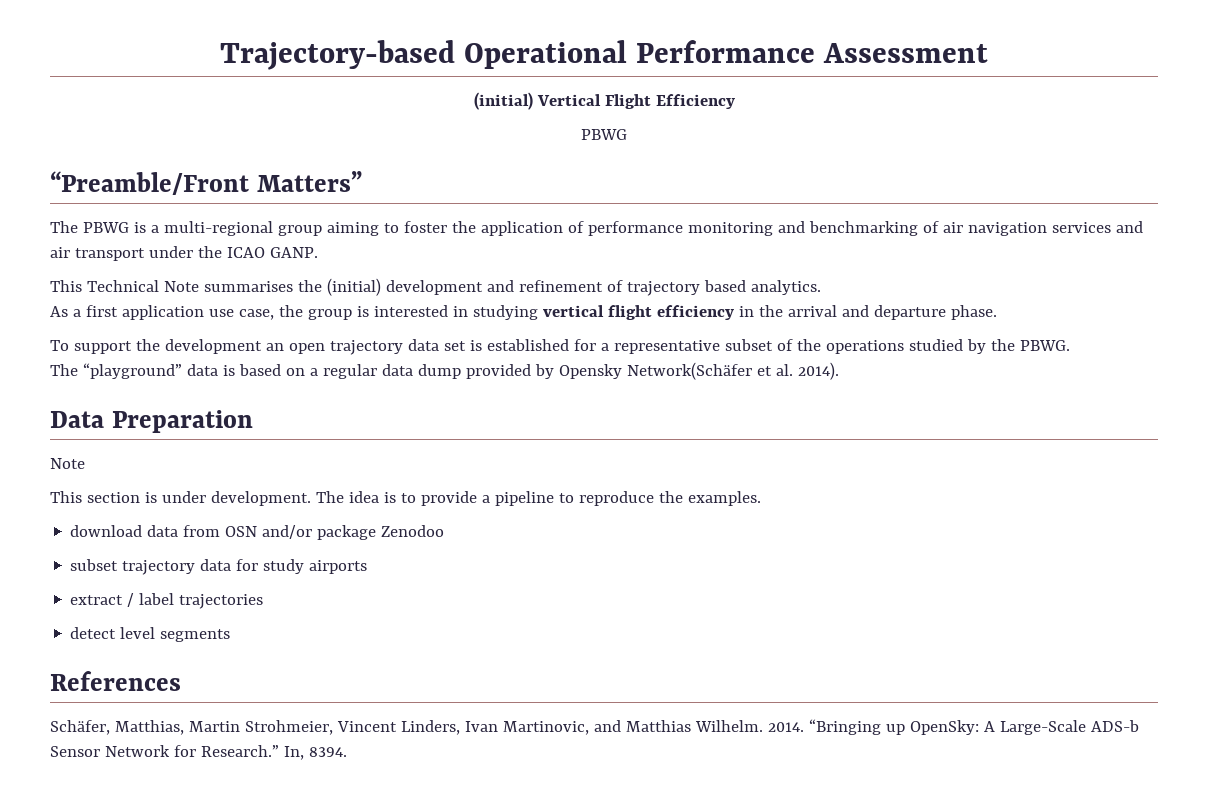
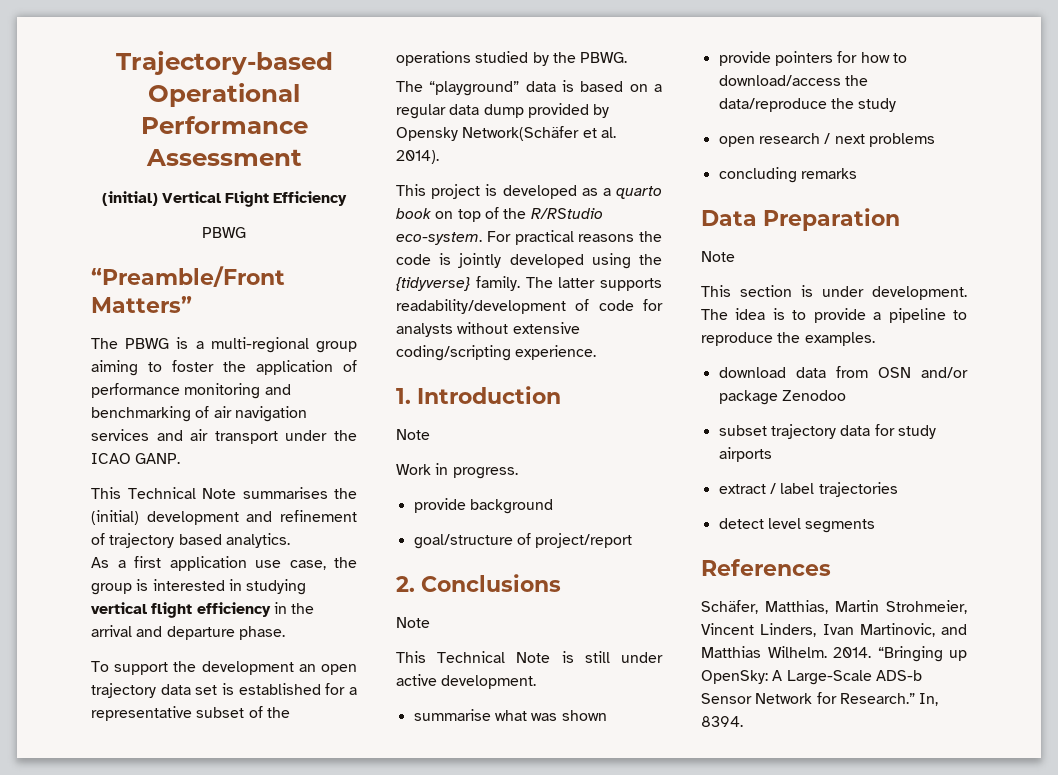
(839, 371) none -> [396,184,662,199] [396,207,603,222] [396,230,662,245] [396,253,662,269] [396,276,662,291] [396,299,663,314] [396,322,580,337] [396,345,597,361] [396,386,561,404] [396,429,430,440] [396,463,518,479] [413,498,553,514] [413,533,633,549] [396,574,561,592] [396,617,430,628] [396,651,663,663] [396,674,537,689] [413,709,607,721] [718,51,907,66] [718,75,868,86] [718,98,897,112] [718,133,935,147] [718,167,857,183] // This project is developed as a quarto book on top of the R/RStudio eco-system. For practical reasons the code is jointly developed using the {tidyverse} family. The latter supports readability/development of code for analysts without extensive coding/scripting experience. // 1. Introduction // Note // Work in progress. // provide background // goal/structure of project/report // 2. Conclusions // Note // This Technical Note is still under active development. // summarise what was shown // provide pointers for how to download/access the data/reproduce the study // open research / next problems // concluding remarks

